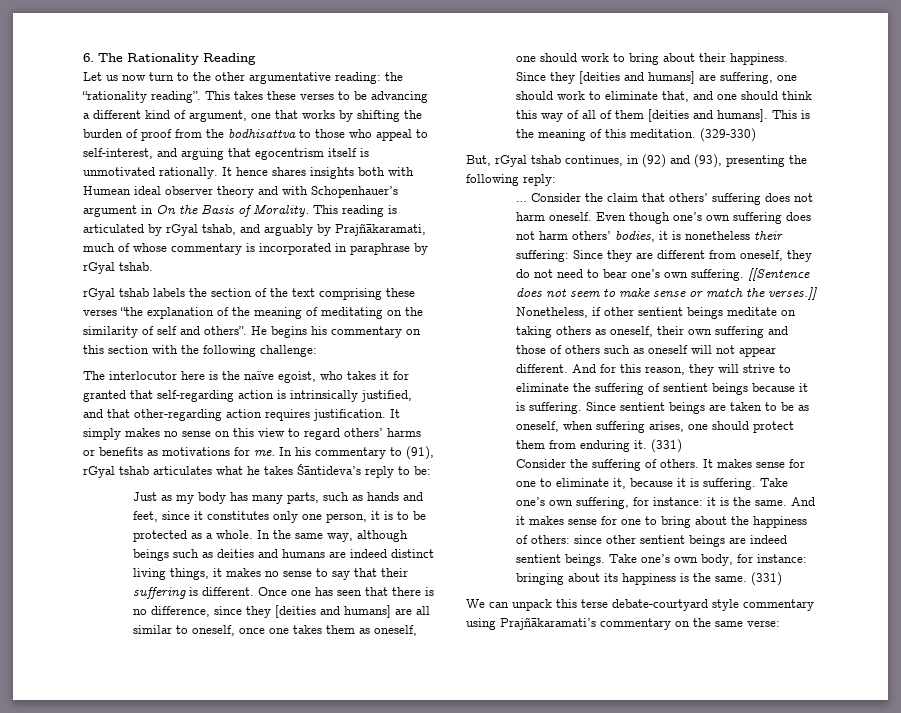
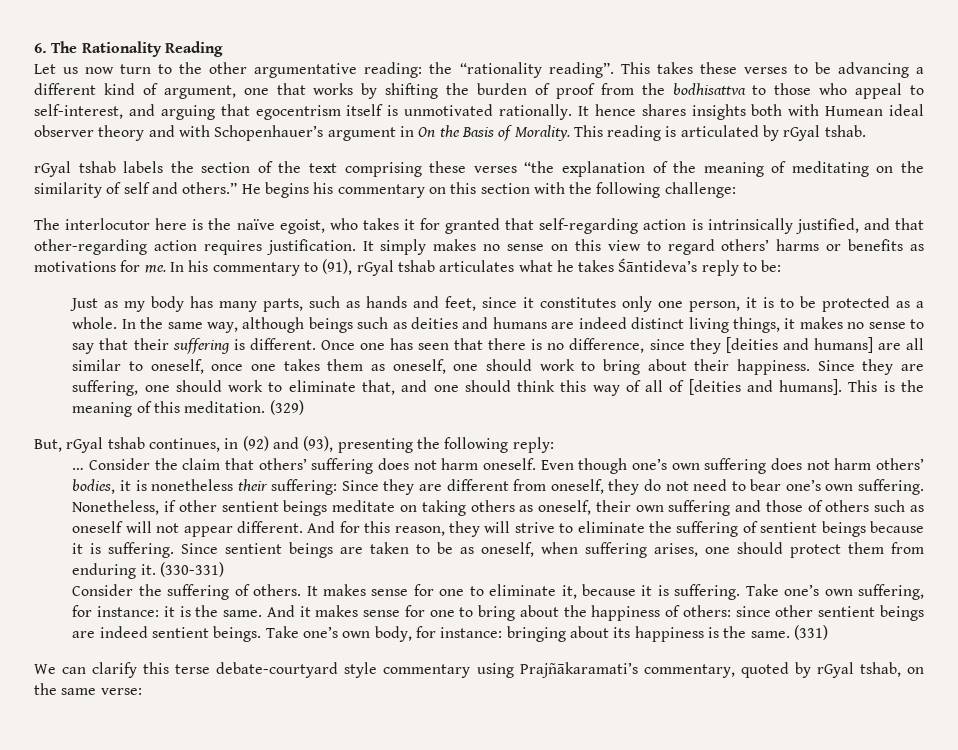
[202,223,426,236] [83,243,428,255] [83,262,115,274] tshab, and arguably by Prajñākaramati, much of whose commentary is incorporated in paraphrase by rGyal -> (821, 133) none
[204,326,247,335] others”. -> [182,182,238,194] others.”
[578,71,695,84] [deities and humans] -> (894, 367) none
[614,110,644,119] them -> (685, 386) none
[699,128,756,142] (329-330) -> [269,400,304,415] (329)
[747,268,810,281] [515,287,817,300] [[Sentence does not seem to make sense or match the verses.]] -> (924, 487) none
[650,439,682,453] (331) -> [160,562,225,577] (330-331)
[512,599,552,611] unpack -> [92,662,138,678] clarify
[600,618,671,630] commentary -> [643,662,901,678] commentary, quoted by rGyal tshab,

